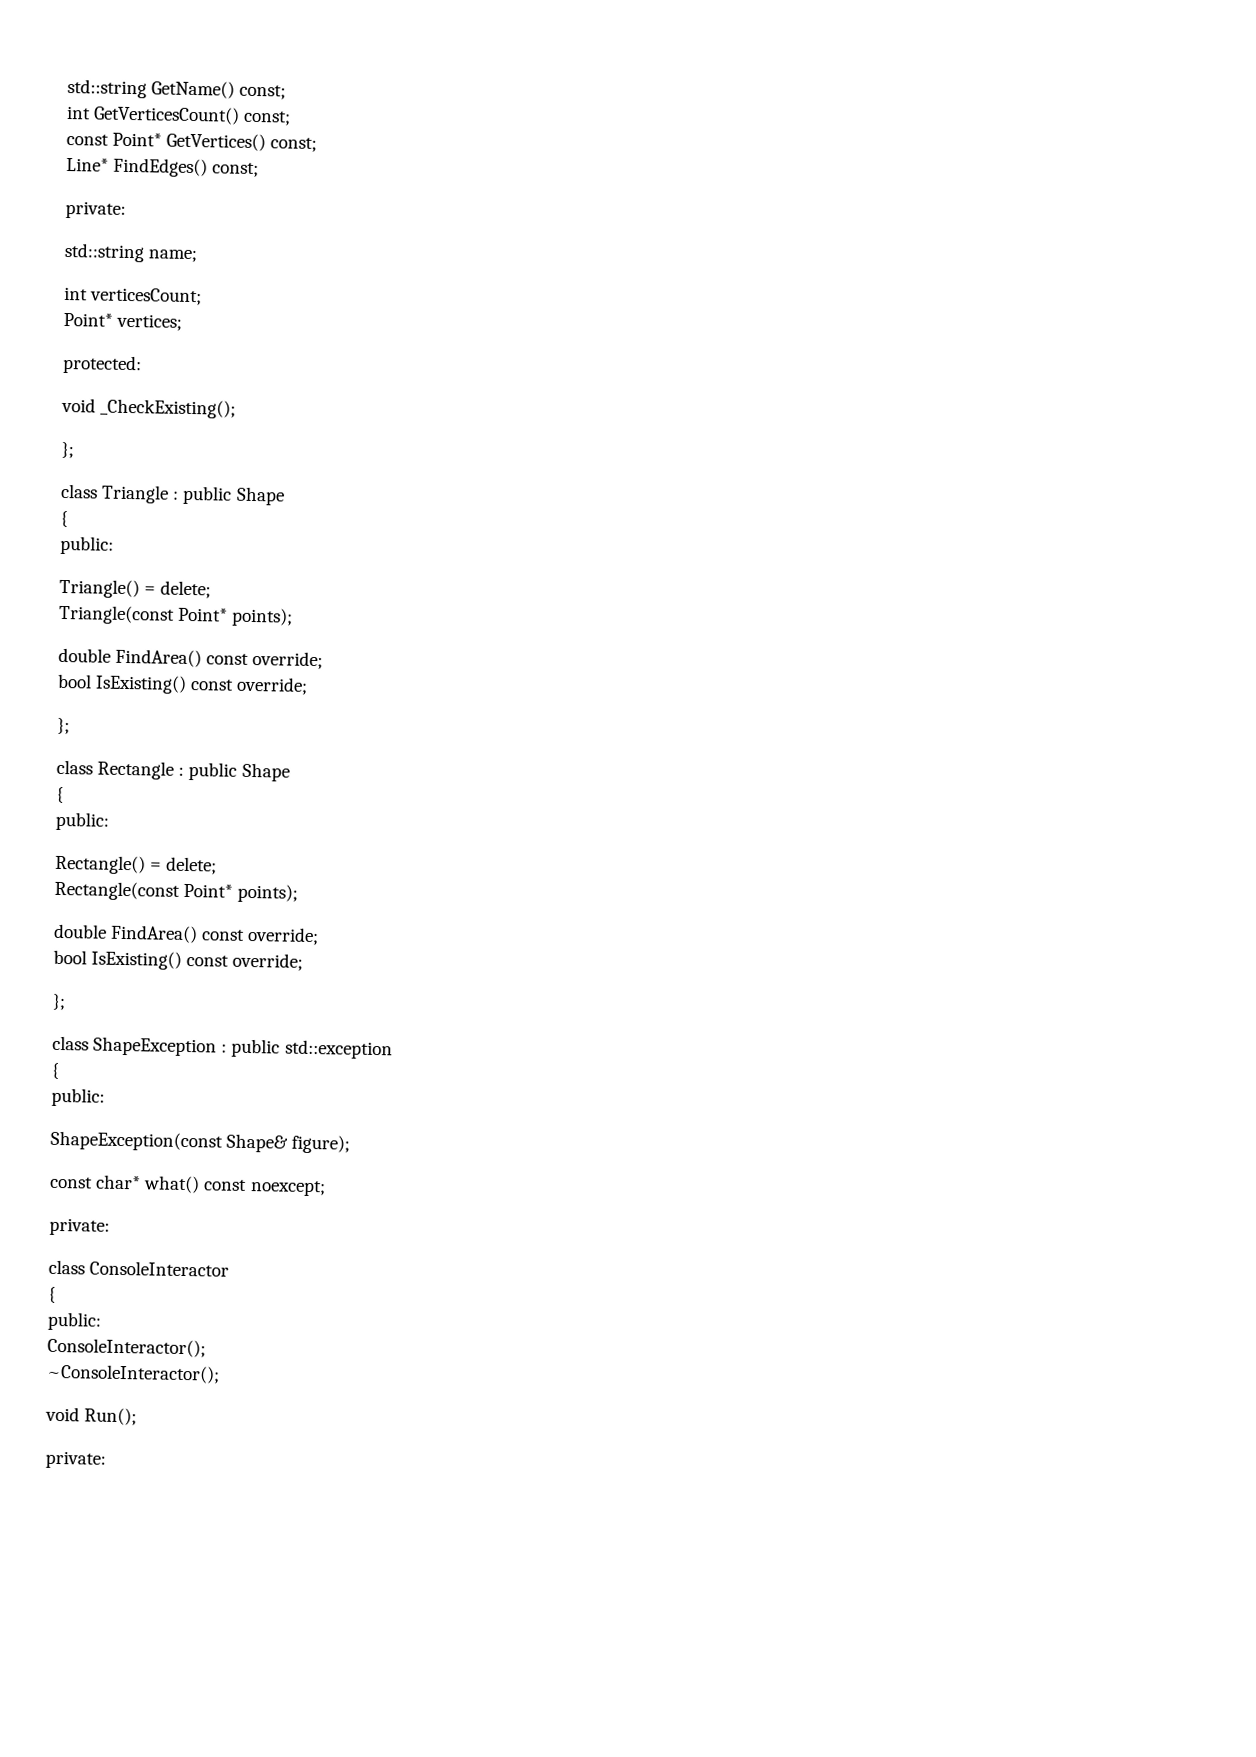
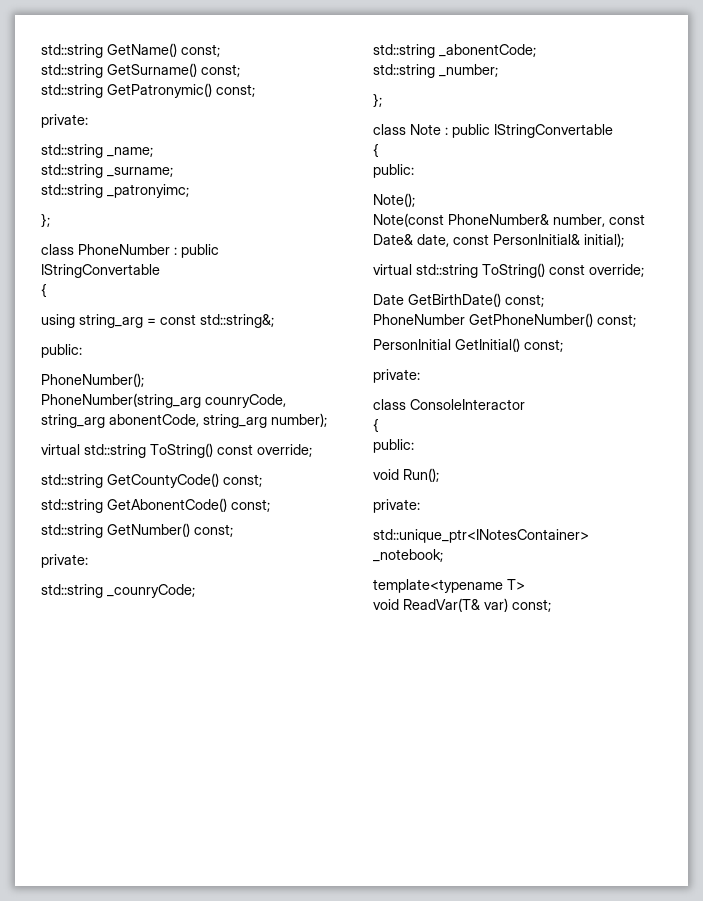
[66,105,292,126] [66,132,318,152] [66,157,260,178] [65,200,126,219] [64,242,198,263] [64,286,203,306] [63,312,183,331] [62,354,142,375] [61,397,237,419] [61,441,74,459] [60,483,285,506] [60,510,68,528] [60,535,114,555] [59,578,212,599] [58,604,294,627] [58,647,324,670] [57,673,309,695] [57,717,70,735] [56,759,290,782] [56,786,64,804] [55,811,109,831] [55,854,218,875] [54,880,299,903] [53,923,320,946] [53,949,304,971] [52,993,66,1011] [52,1035,393,1060] [51,1062,59,1079] [51,1087,105,1107] [50,1130,351,1154] [50,1174,326,1197] int GetVerticesCount() const; // const Point* GetVertices() const; // Line* FindEdges() const; // private: // std::string name; // int verticesCount; // Point* vertices; // protected: // void _CheckExisting(); // }; // class Triangle : public Shape // { // public: // Triangle() = delete; // Triangle(const Point* points); // double FindArea() const override; // bool IsExisting() const override; // }; // class Rectangle : public Shape // { // public: // Rectangle() = delete; // Rectangle(const Point* points); // double FindArea() const override; // bool IsExisting() const override; // }; // class ShapeException : public std::exception // { // public: // ShapeException(const Shape& figure); // const char* what() const noexcept; -> [41,63,240,78] [41,83,255,98] [41,114,88,128] [41,144,153,158] [41,164,173,178] [41,184,189,198] [41,213,50,228] [41,244,219,258] [41,264,160,278] [41,283,47,298] [41,314,274,328] [41,344,82,358] [41,373,144,387] [41,393,286,408] [41,413,327,428] [41,443,312,458] [41,473,262,488] [41,498,270,513] [41,523,233,538] [41,554,88,568] [41,584,195,598] [373,44,536,58] [373,64,498,78] [373,93,382,108] [373,124,613,138] [373,143,379,158] [373,164,414,178] [373,193,415,207] [373,213,645,227] [373,233,624,247] [373,263,644,278] [373,293,544,307] [373,313,636,327] [373,338,563,352] std::string GetSurname() const; // std::string GetPatronymic() const; // private: // std::string _name; // std::string _surname; // std::string _patronyimc; // }; // class PhoneNumber : public IStringConvertable // { // using string_arg = const std::string&; // public: // PhoneNumber(); // PhoneNumber(string_arg counryCode, string_arg abonentCode, string_arg number); // virtual std::string ToString() const override; // std::string GetCountyCode() const; // std::string GetAbonentCode() const; // std::string GetNumber() const; // private: // std::string _counryCode; // std::string _abonentCode; // std::string _number; // }; // class Note : public IStringConvertable // { // public: // Note(); // Note(const PhoneNumber& number, const Date& date, const PersonInitial& initial); // virtual std::string ToString() const override; // Date GetBirthDate() const; // PhoneNumber GetPhoneNumber() const; // PersonInitial GetInitial() const;
[47,1337,206,1358] [46,1363,220,1384] // ConsoleInteractor(); // ~ConsoleInteractor(); -> (414, 446) none
(106, 1459) none -> [373,529,589,543] [373,549,443,562] [373,579,525,593] [373,598,551,612] // std::unique_ptr<INotesContainer> _notebook; // template<typename T> // void ReadVar(T& var) const;

